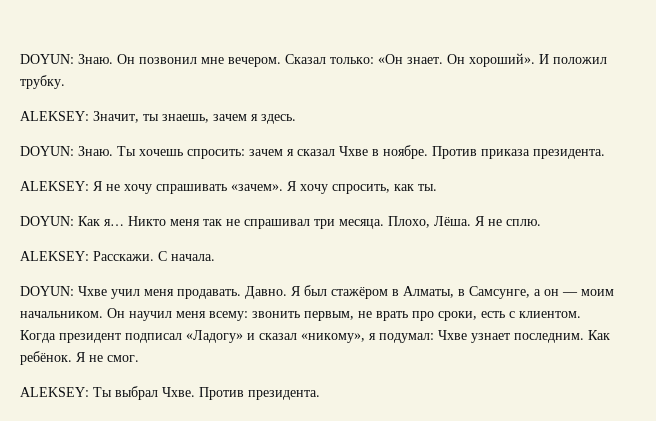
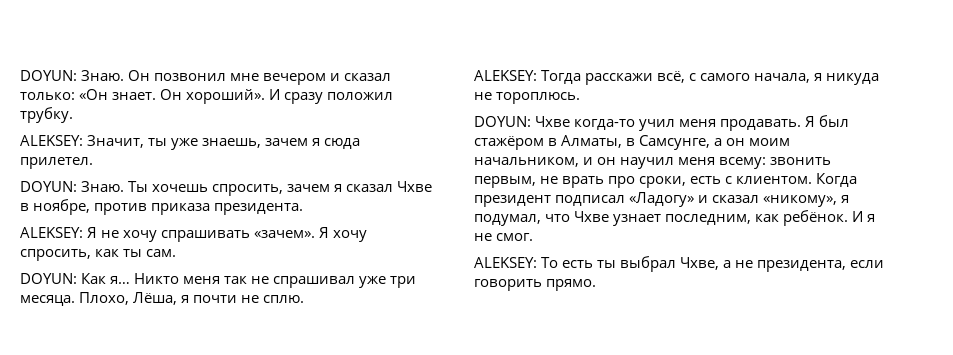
[228,54,326,67] вечером. Сказал -> [263,73,392,85] вечером и сказал
(549, 59) none -> [284,92,324,104] сразу
(159, 117) none -> [171,138,199,150] уже
[261,114,296,124] здесь. -> [324,138,361,149] [20,157,93,169] сюда прилетел.
[187,149,245,159] спросить: -> [212,184,284,196] спросить,
[383,145,477,159] ноябре. Против -> [33,199,148,215] ноябре, против
[418,184,437,191] ты. -> [123,249,177,257] ты сам.
(310, 224) none -> [359,276,387,288] уже
[434,216,484,226] Лёша. Я -> [133,292,238,305] Лёша, я почти
[93,251,215,261] Расскажи. С начала. -> [541,70,880,85] [474,92,581,104] Тогда расскажи всё, с самого начала, я никуда не тороплюсь.
(107, 291) none -> [574,119,636,130] когда-то
[245,286,287,299] Давно. -> (802, 125) none
[562,289,614,296] [20,308,125,318] — моим начальником. Он -> [749,138,791,146] [474,157,617,167] моим начальником, и он
[379,330,610,343] [20,351,139,365] [20,386,320,400] подумал: Чхве узнает последним. Как ребёнок. Я не смог. // ALEKSEY: Ты выбрал Чхве. Против президента. -> [474,210,876,226] [474,233,534,241] [474,256,885,272] [474,279,597,291] подумал, что Чхве узнает последним, как ребёнок. И я не смог. // ALEKSEY: То есть ты выбрал Чхве, а не президента, если говорить прямо.

